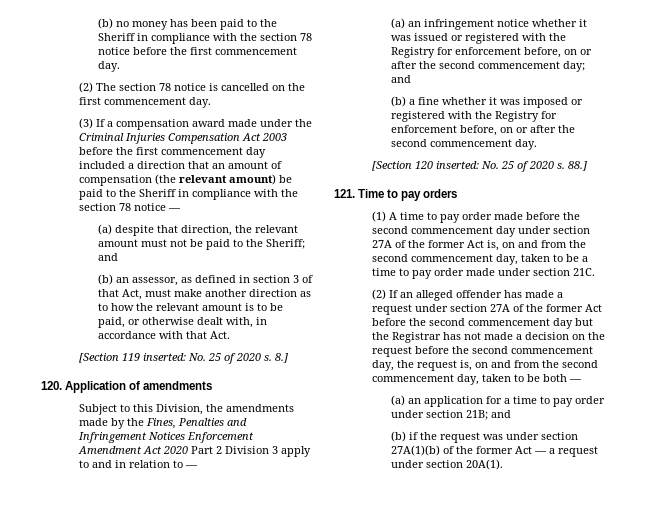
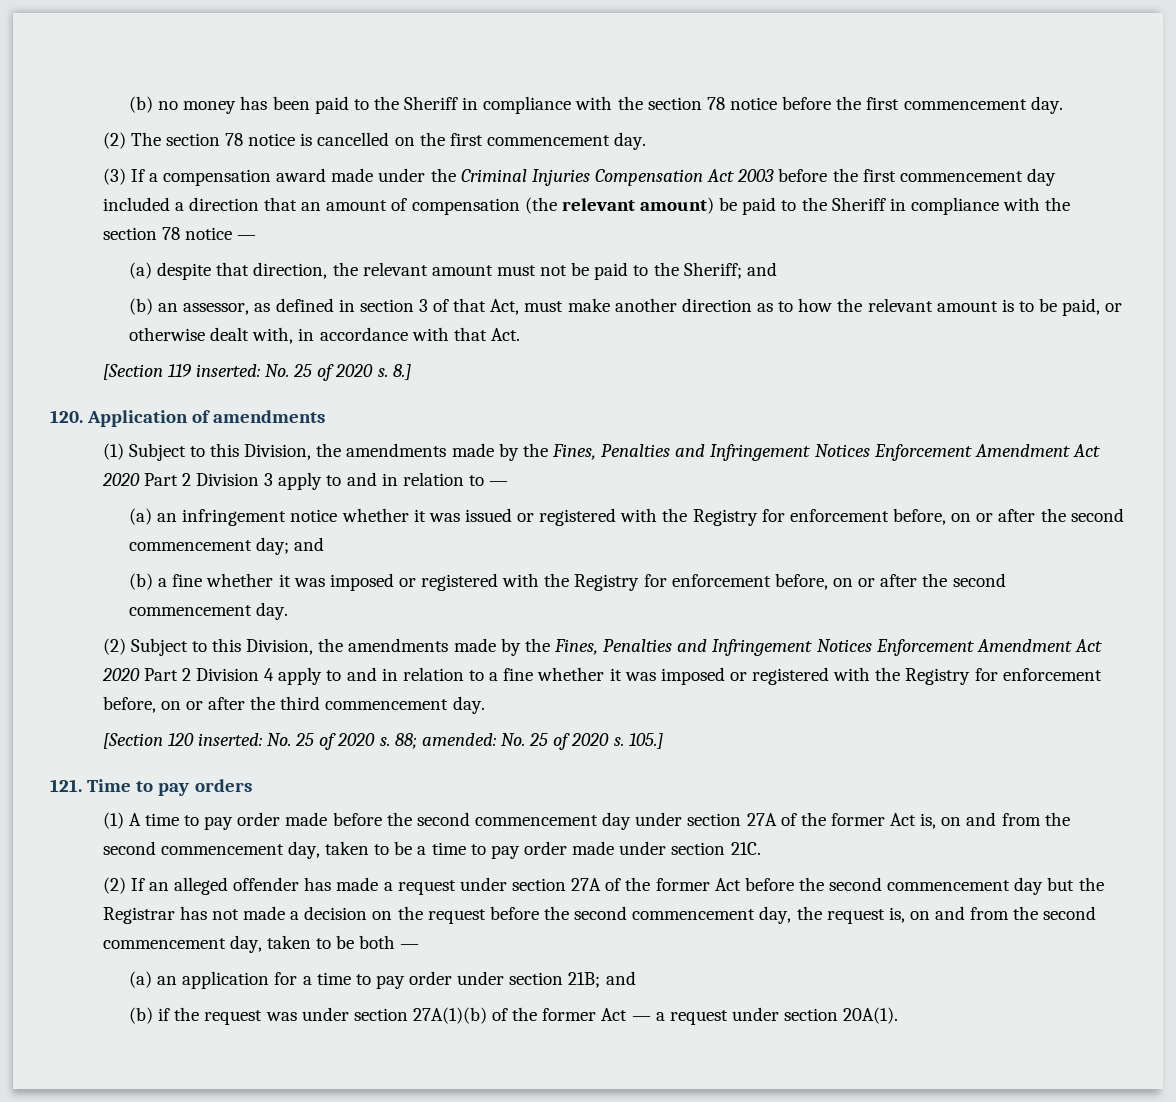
(213, 385) none -> [102,443,124,460] (1)
(537, 144) none -> [102,638,1102,656] [101,667,1102,685] [102,696,485,714] // (2) Subject to this Division, the amendments made by the Fines, Penalties and Infringement Notices Enforcement Amendment Act 2020 Part 2 Division 4 apply to and in relation to a fine whether it was imposed or registered with the Registry for enforcement before, on or after the third commencement day.
[567,161,587,171] 88.] -> [394,733,663,750] 88; amended: No. 25 of 2020 s. 105.]

